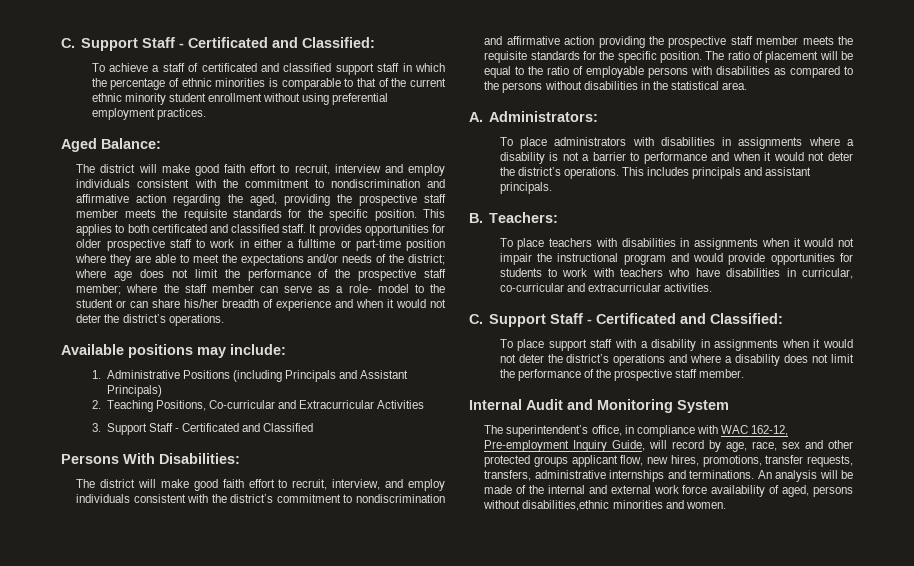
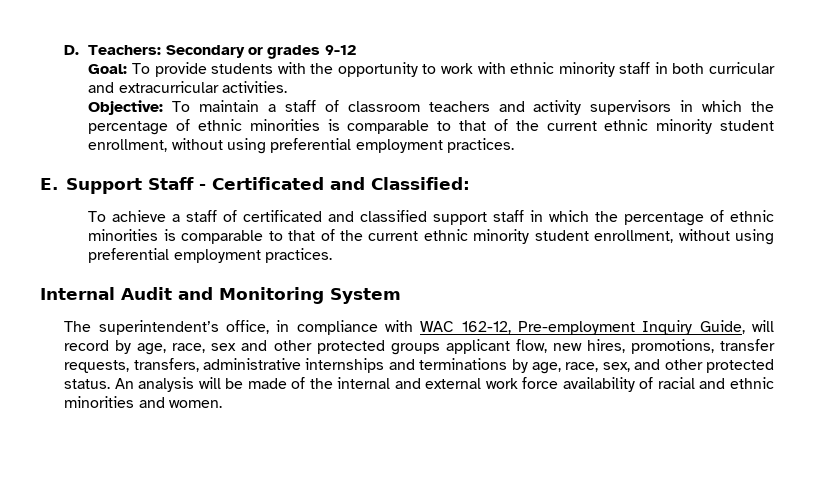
[61,38,75,48] C. -> [64,45,356,59] [88,62,776,77] [88,81,288,93] [88,100,775,115] [88,119,775,135] [88,138,515,154] [40,178,58,190] D. Teachers: Secondary or grades 9-12 // Goal: To provide students with the opportunity to work with ethnic minority staff in both curricular and extracurricular activities. // Objective: To maintain a staff of classroom teachers and activity supervisors in which the percentage of ethnic minorities is comparable to that of the current ethnic minority student enrollment, without using preferential employment practices. // E.
[207,93,389,105] [91,108,206,120] [61,138,161,152] [76,164,445,176] [76,179,446,188] [76,194,447,206] [76,209,445,221] [76,224,445,236] [76,239,446,251] [75,254,445,266] [75,269,446,281] [76,284,445,295] [76,299,447,311] [76,314,224,326] [61,344,286,358] [91,370,409,382] [106,385,162,397] [91,400,425,412] [91,423,314,435] [61,453,240,464] [76,479,445,491] [76,494,446,503] [484,36,853,48] [484,51,853,63] [484,66,853,78] [484,81,748,93] [469,111,598,122] [499,137,854,149] [499,152,853,164] [499,167,812,179] [499,182,552,194] [469,212,558,223] [499,238,854,250] [499,253,853,265] [499,268,853,279] [499,283,712,292] [469,313,783,327] [499,339,853,351] [499,354,854,366] [499,369,745,381] enrollment without using preferential employment practices. // Aged Balance: // The district will make good faith effort to recruit, interview and employ individuals consistent with the commitment to nondiscrimination and affirmative action regarding the aged, providing the prospective staff member meets the requisite standards for the specific position. This applies to both certificated and classified staff. It provides opportunities for older prospective staff to work in either a fulltime or part-time position where they are able to meet the expectations and/or needs of the district; where age does not limit the performance of the prospective staff member; where the staff member can serve as a role- model to the student or can share his/her breadth of experience and when it would not deter the district’s operations. // Available positions may include: // 1. Administrative Positions (including Principals and Assistant Principals) // 2. Teaching Positions, Co-curricular and Extracurricular Activities // 3. Support Staff - Certificated and Classified // Persons With Disabilities: // The district will make good faith effort to recruit, interview, and employ individuals consistent with the district’s commitment to nondiscrimination and affirmative action providing the prospective staff member meets the requisite standards for the specific position. The ratio of placement will be equal to the ratio of employable persons with disabilities as compared to the persons without disabilities in the statistical area. // A. Administrators: // To place administrators with disabilities in assignments where a disability is not a barrier to performance and when it would not deter the district’s operations. This includes principals and assistant principals. // B. Teachers: // To place teachers with disabilities in assignments when it would not impair the instructional program and would provide opportunities for students to work with teachers who have disabilities in curricular, co-curricular and extracurricular activities. // C. Support Staff - Certificated and Classified: // To place support staff with a disability in assignments when it would not deter the district’s operations and where a disability does not limit the performance of the prospective staff member. -> [594,229,774,245] [88,248,333,263] enrollment, without using preferential employment practices.
[689,470,755,479] terminations. -> [419,358,775,374] [64,379,111,389] terminations by age, race, sex, and other protected status.
[782,485,853,497] [483,500,610,511] aged, persons without disabilities,ethnic -> [657,377,774,389] racial and ethnic

